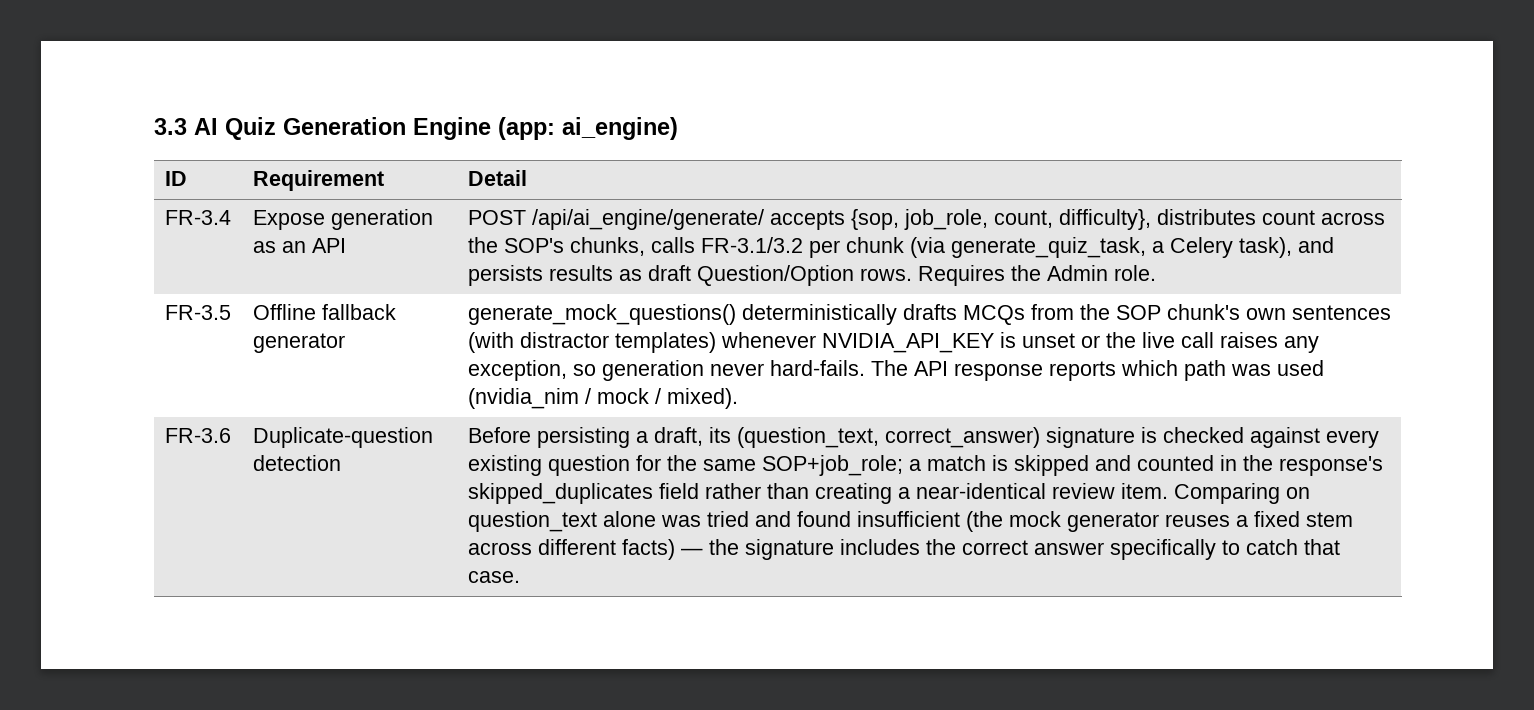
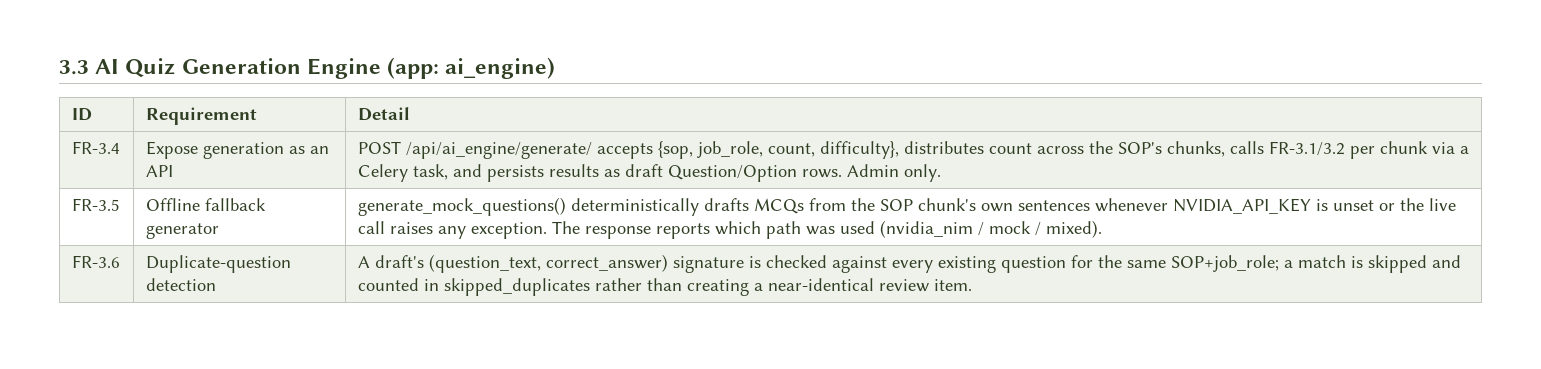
[909,237,1146,258] (via generate_quiz_task, -> [1431,142,1455,154] via
[1238,237,1292,258] task), -> [412,164,448,180] task,
[917,265,1156,286] Requires the Admin role. -> [846,164,941,182] Admin only.
[467,332,716,353] (with distractor templates) -> (1090, 205) none
[467,360,948,381] exception, so generation never hard-fails. The API -> [470,221,580,239] exception. The
[467,427,731,448] Before persisting a draft, its -> [357,255,424,268] A draft's
[1242,455,1383,476] [467,483,699,504] the response's skipped_duplicates field -> [443,278,590,296] skipped_duplicates
[1173,483,1310,504] [467,511,1353,532] [467,539,1340,560] [467,571,520,583] Comparing on question_text alone was tried and found insufficient (the mock generator reuses a fixed stem across different facts) — the signature includes the correct answer specifically to catch that case. -> (972, 285) none

